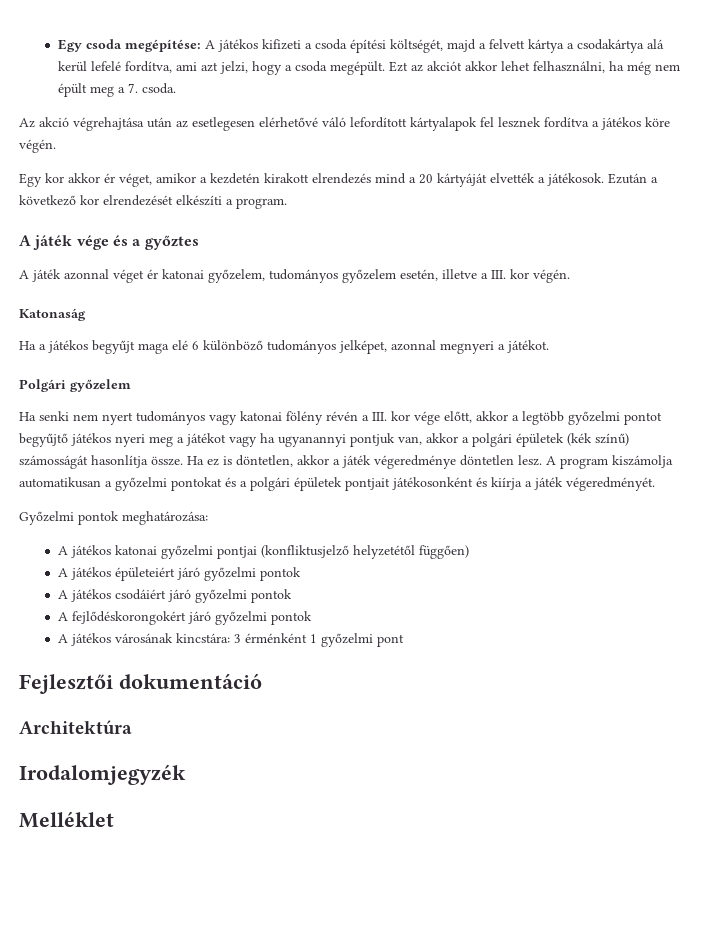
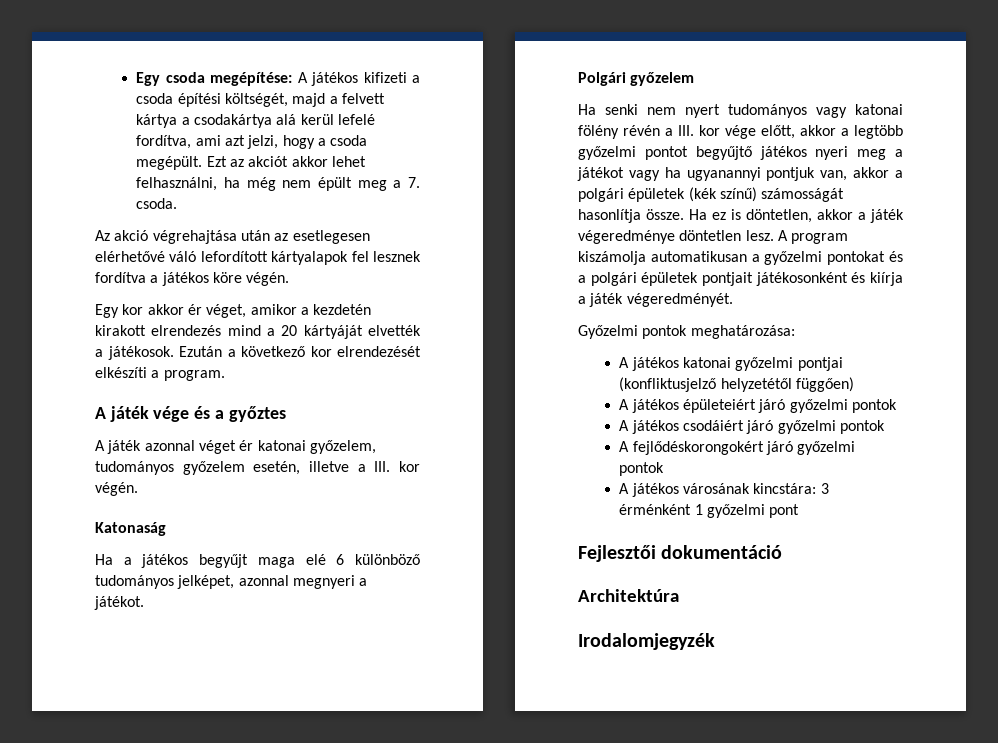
[19,811,114,828] // Melléklet -> (715, 641) none

